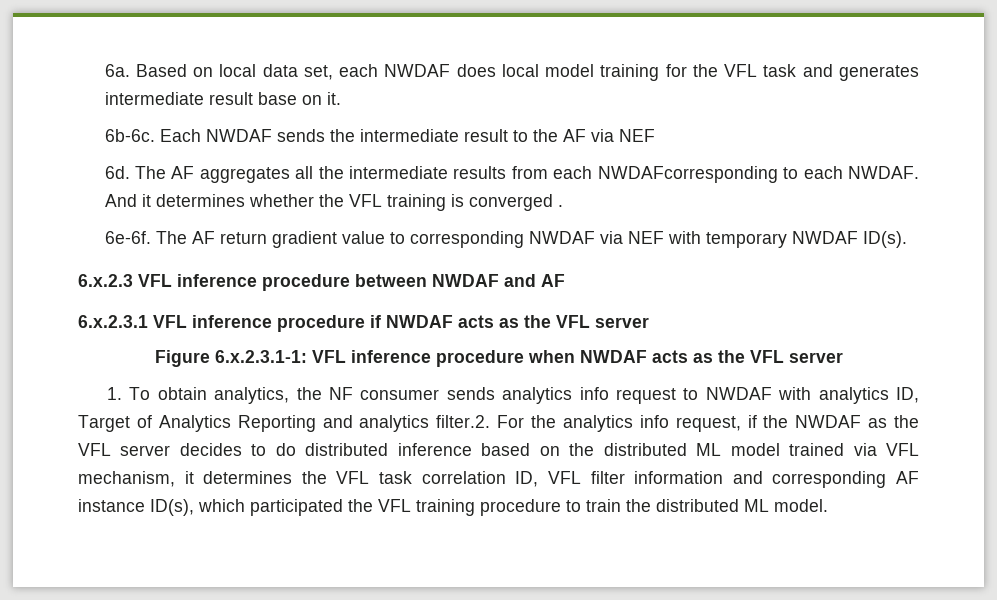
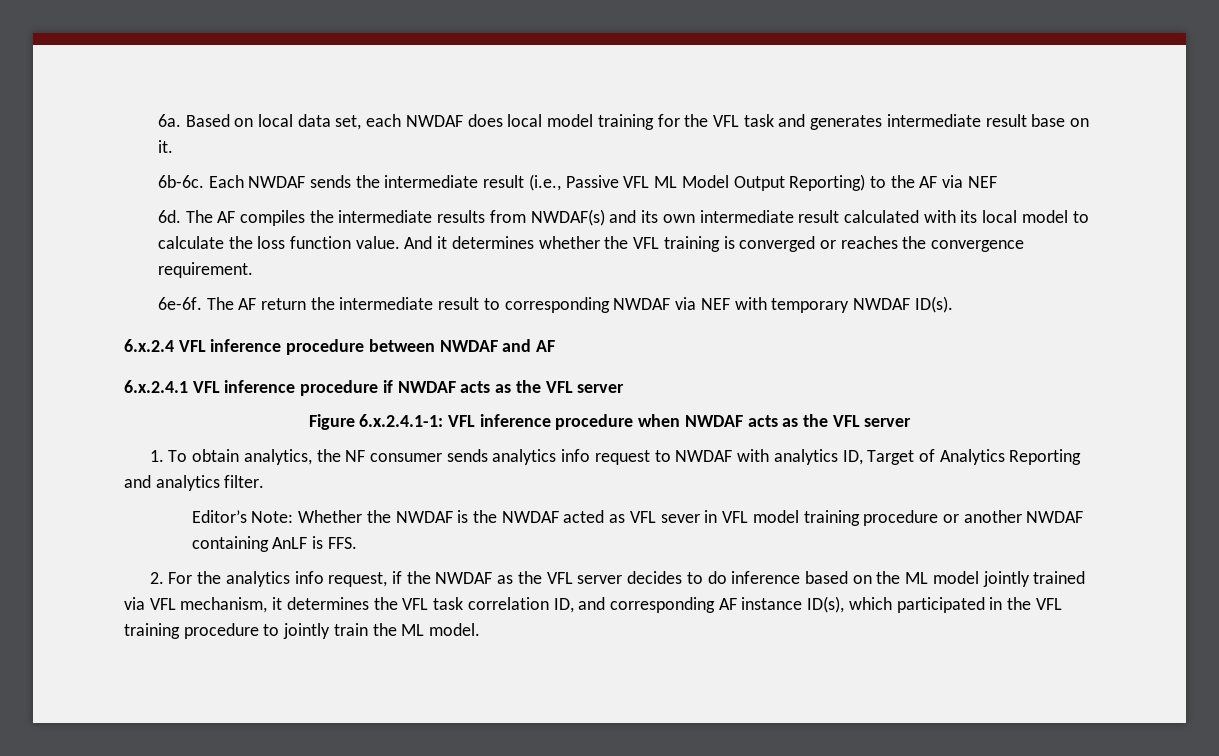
(508, 135) none -> [528,174,866,191] (i.e., Passive VFL ML Model Output Reporting)
[199,166,314,183] aggregates all -> [239,210,305,226] compiles
[553,166,919,183] each NWDAFcorresponding to each NWDAF. -> [530,209,1089,226] [157,236,400,249] NWDAF(s) and its own intermediate result calculated with its local model to calculate the loss function value.
[557,205,563,207] . -> [819,236,1025,252] [157,262,253,278] or reaches the convergence requirement.
[271,231,385,248] gradient value -> [310,297,480,310] the intermediate result
[78,274,133,287] 6.x.2.3 -> [124,339,174,352] 6.x.2.4
[78,315,148,328] 6.x.2.3.1 -> [124,380,188,393] 6.x.2.4.1
[214,350,307,363] 6.x.2.3.1-1: -> [359,414,444,427] 6.x.2.4.1-1:
[436,415,491,428] filter.2. -> [224,475,265,488] [191,510,1084,526] [191,536,357,552] [149,572,164,584] filter. // Editor’s Note: Whether the NWDAF is the NWDAF acted as VFL sever in VFL model training procedure or another NWDAF containing AnLF is FFS. // 2.
[305,443,389,456] distributed -> (727, 577) none
[603,443,687,456] distributed -> (901, 577) none
(780, 449) none -> [982,571,1030,587] jointly
[547,471,724,484] VFL filter information -> (574, 605) none
(343, 507) none -> [989,597,1003,610] in
(581, 506) none -> [283,623,331,639] jointly
[656,499,739,512] distributed -> (397, 629) none

